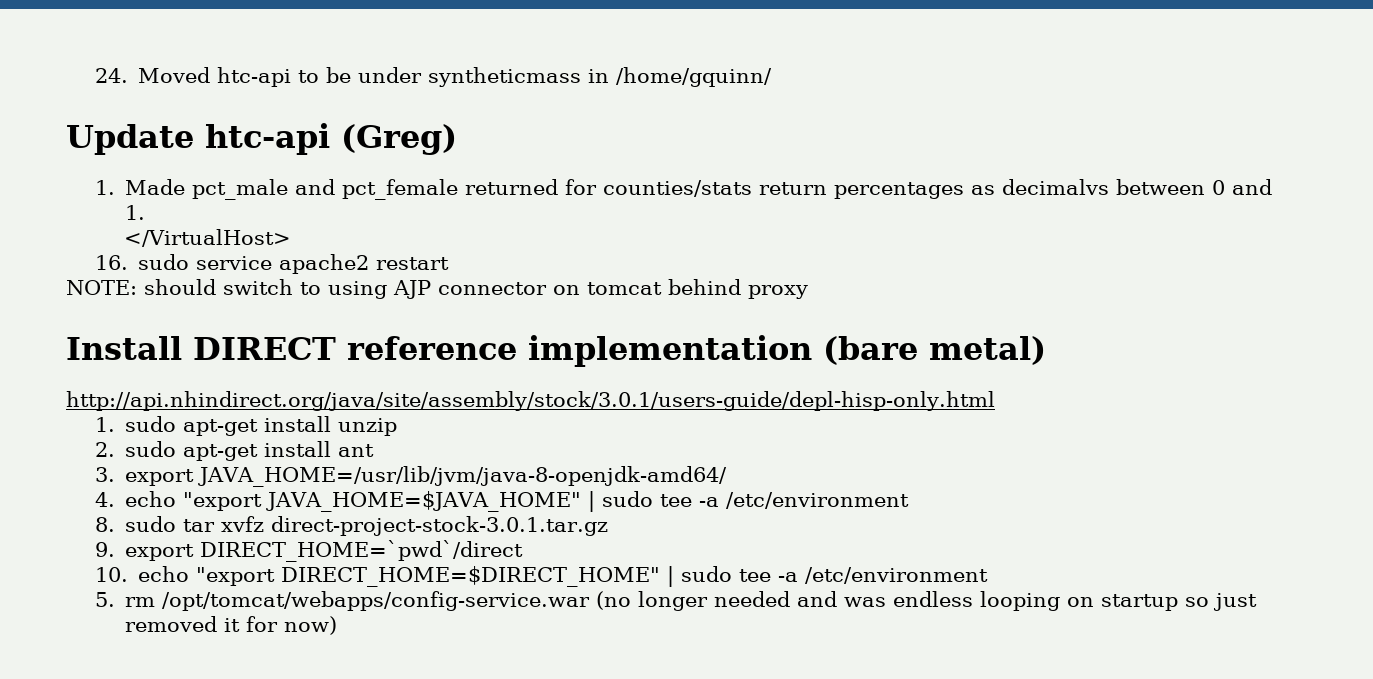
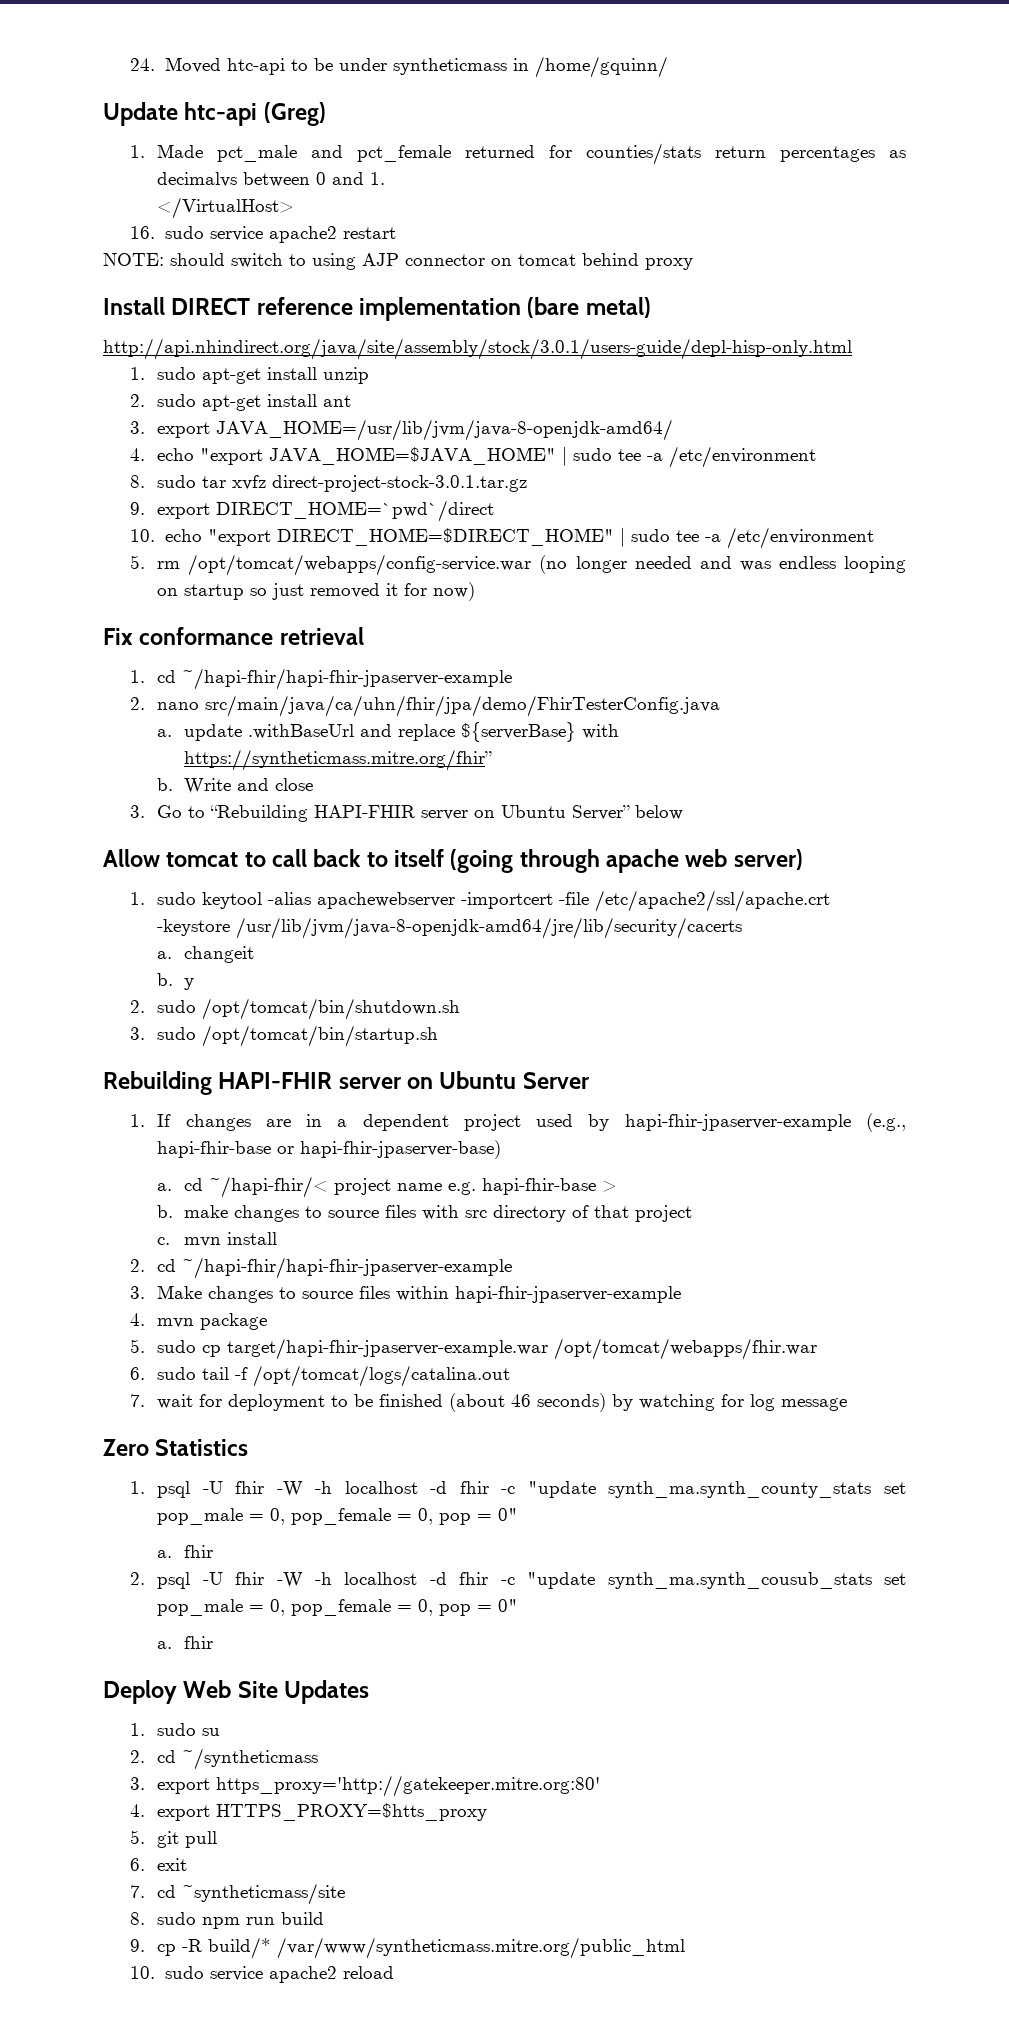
(338, 625) none -> [103,627,364,645] [130,668,513,690] [130,695,721,717] [157,722,620,742] [184,749,493,771] [157,778,314,794] [130,805,684,822] [103,849,803,873] [130,890,831,912] [157,917,743,939] [157,946,255,963] [157,973,195,990] [130,998,461,1020] [130,1025,439,1047] [103,1071,590,1095] [130,1113,906,1132] [157,1140,502,1159] [157,1176,618,1198] [157,1205,693,1222] [157,1232,278,1247] [130,1257,513,1279] [130,1285,682,1303] [130,1313,268,1330] [130,1338,818,1360] [130,1365,511,1387] [130,1393,848,1412] [103,1439,249,1456] [130,1481,907,1498] [157,1508,519,1525] [157,1545,214,1558] [130,1572,906,1589] [157,1599,519,1616] [157,1636,214,1649] [103,1680,370,1704] [130,1723,221,1736] [130,1748,319,1770] [130,1775,601,1797] [130,1803,488,1821] [130,1830,218,1848] [130,1858,188,1871] [130,1883,346,1905] [130,1912,325,1929] [130,1937,686,1959] [130,1966,394,1983] // Fix conformance retrieval // 1. cd ~/hapi-fhir/hapi-fhir-jpaserver-example // 2. nano src/main/java/ca/uhn/fhir/jpa/demo/FhirTesterConfig.java // a. update .withBaseUrl and replace ${serverBase} with https://syntheticmass.mitre.org/fhir” // b. Write and close // 3. Go to “Rebuilding HAPI-FHIR server on Ubuntu Server” below // Allow tomcat to call back to itself (going through apache web server) // 1. sudo keytool -alias apachewebserver -importcert -file /etc/apache2/ssl/apache.crt -keystore /usr/lib/jvm/java-8-openjdk-amd64/jre/lib/security/cacerts // a. changeit // b. y // 2. sudo /opt/tomcat/bin/shutdown.sh // 3. sudo /opt/tomcat/bin/startup.sh // Rebuilding HAPI-FHIR server on Ubuntu Server // 1. If changes are in a dependent project used by hapi-fhir-jpaserver-example (e.g., hapi-fhir-base or hapi-fhir-jpaserver-base) // a. cd ~/hapi-fhir/< project name e.g. hapi-fhir-base > // b. make changes to source files with src directory of that project // c. mvn install // 2. cd ~/hapi-fhir/hapi-fhir-jpaserver-example // 3. Make changes to source files within hapi-fhir-jpaserver-example // 4. mvn package // 5. sudo cp target/hapi-fhir-jpaserver-example.war /opt/tomcat/webapps/fhir.war // 6. sudo tail -f /opt/tomcat/logs/catalina.out // 7. wait for deployment to be finished (about 46 seconds) by watching for log message // Zero Statistics // 1. psql -U fhir -W -h localhost -d fhir -c "update synth_ma.synth_county_stats set pop_male = 0, pop_female = 0, pop = 0" // a. fhir // 2. psql -U fhir -W -h localhost -d fhir -c "update synth_ma.synth_cousub_stats set pop_male = 0, pop_female = 0, pop = 0" // a. fhir // Deploy Web Site Updates // 1. sudo su // 2. cd ~/syntheticmass // 3. export https_proxy='http://gatekeeper.mitre.org:80' // 4. export HTTPS_PROXY=$htts_proxy // 5. git pull // 6. exit // 7. cd ~syntheticmass/site // 8. sudo npm run build // 9. cp -R build/* /var/www/syntheticmass.mitre.org/public_html // 10. sudo service apache2 reload

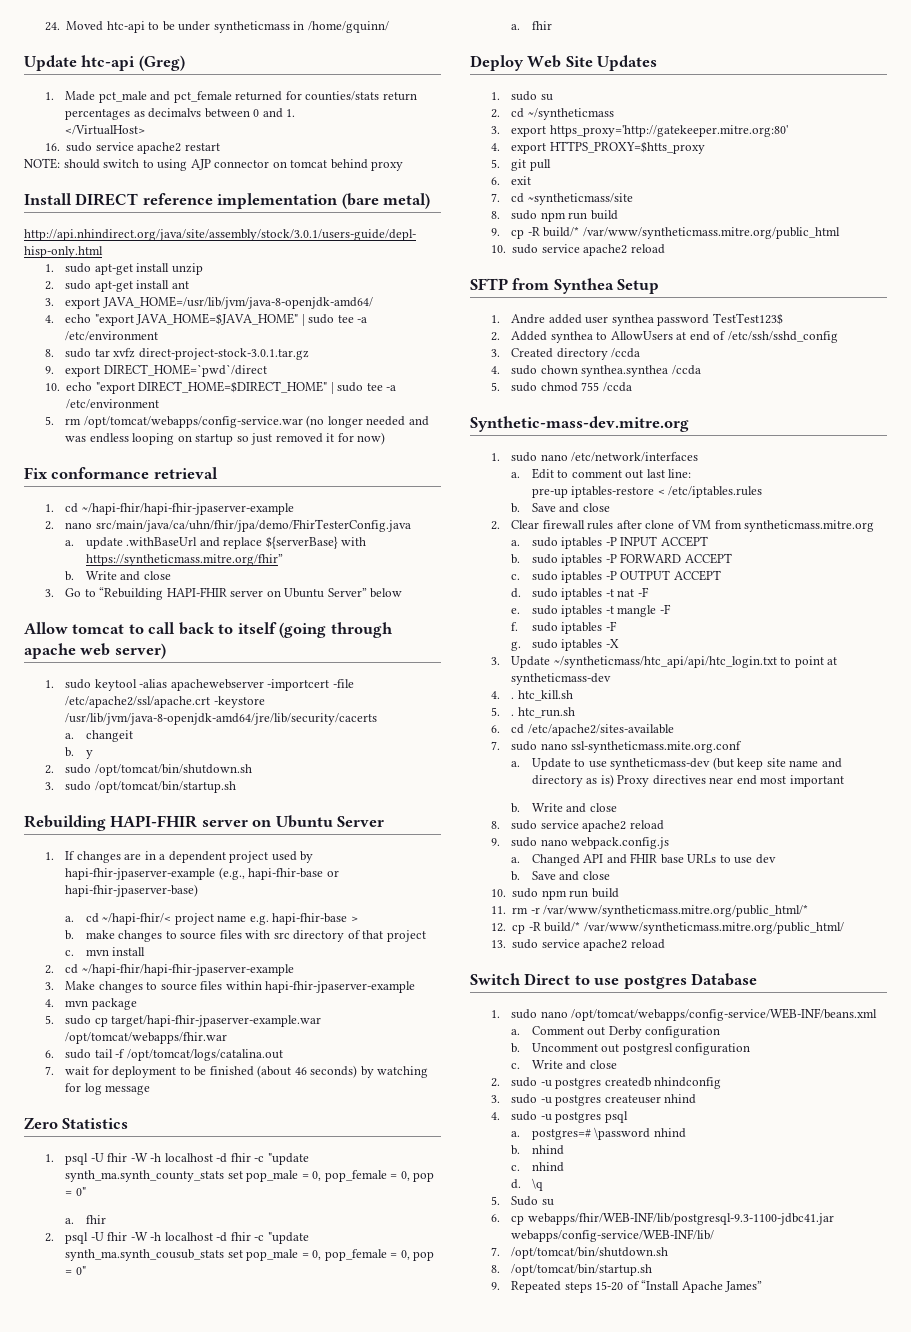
(394, 1972) none -> [470,278,660,294] [490,313,783,326] [490,331,838,343] [490,348,641,360] [490,365,701,377] [490,382,632,392] [470,416,689,432] [490,452,699,462] [511,468,692,479] [531,486,763,498] [511,503,610,513] [490,520,875,532] [511,536,708,549] [511,553,732,566] [511,570,721,583] [511,587,649,600] [511,604,671,617] [511,621,617,634] [511,639,619,651] [490,656,838,668] [511,673,612,685] [490,690,573,701] [490,707,575,718] [490,724,674,736] [490,741,743,753] [511,757,842,770] [531,774,844,787] [511,803,617,813] [490,820,664,832] [490,837,670,849] [511,853,776,866] [511,871,610,881] [490,888,619,900] [490,904,809,917] [490,921,844,934] [490,939,665,951] [470,973,758,989] [490,1008,878,1021] [511,1026,721,1038] [511,1043,751,1055] [511,1060,617,1070] [490,1077,722,1089] [490,1094,697,1106] [490,1111,628,1123] [511,1127,686,1140] [511,1145,564,1155] [511,1162,564,1172] [511,1178,543,1191] [490,1196,554,1206] [490,1212,834,1225] [511,1229,715,1242] [490,1247,669,1259] [490,1264,653,1276] [490,1280,763,1293] // SFTP from Synthea Setup // 1. Andre added user synthea password TestTest123$ // 2. Added synthea to AllowUsers at end of /etc/ssh/sshd_config // 3. Created directory /ccda // 4. sudo chown synthea.synthea /ccda // 5. sudo chmod 755 /ccda // Synthetic-mass-dev.mitre.org // 1. sudo nano /etc/network/interfaces // a. Edit to comment out last line: // pre-up iptables-restore < /etc/iptables.rules // b. Save and close // 2. Clear firewall rules after clone of VM from syntheticmass.mitre.org // a. sudo iptables -P INPUT ACCEPT // b. sudo iptables -P FORWARD ACCEPT // c. sudo iptables -P OUTPUT ACCEPT // d. sudo iptables -t nat -F // e. sudo iptables -t mangle -F // f. sudo iptables -F // g. sudo iptables -X // 3. Update ~/syntheticmass/htc_api/api/htc_login.txt to point at syntheticmass-dev // 4. . htc_kill.sh // 5. . htc_run.sh // 6. cd /etc/apache2/sites-available // 7. sudo nano ssl-syntheticmass.mite.org.conf // a. Update to use syntheticmass-dev (but keep site name and directory as is) Proxy directives near end most important // b. Write and close // 8. sudo service apache2 reload // 9. sudo nano webpack.config.js // a. Changed API and FHIR base URLs to use dev // b. Save and close // 10. sudo npm run build // 11. rm -r /var/www/syntheticmass.mitre.org/public_html/* // 12. cp -R build/* /var/www/syntheticmass.mitre.org/public_html/ // 13. sudo service apache2 reload // Switch Direct to use postgres Database // 1. sudo nano /opt/tomcat/webapps/config-service/WEB-INF/beans.xml // a. Comment out Derby configuration // b. Uncomment out postgresl configuration // c. Write and close // 2. sudo -u postgres createdb nhindconfig // 3. sudo -u postgres createuser nhind // 4. sudo -u postgres psql // a. postgres=# \password nhind // b. nhind // c. nhind // d. \q // 5. Sudo su // 6. cp webapps/fhir/WEB-INF/lib/postgresql-9.3-1100-jdbc41.jar webapps/config-service/WEB-INF/lib/ // 7. /opt/tomcat/bin/shutdown.sh // 8. /opt/tomcat/bin/startup.sh // 9. Repeated steps 15-20 of “Install Apache James”

